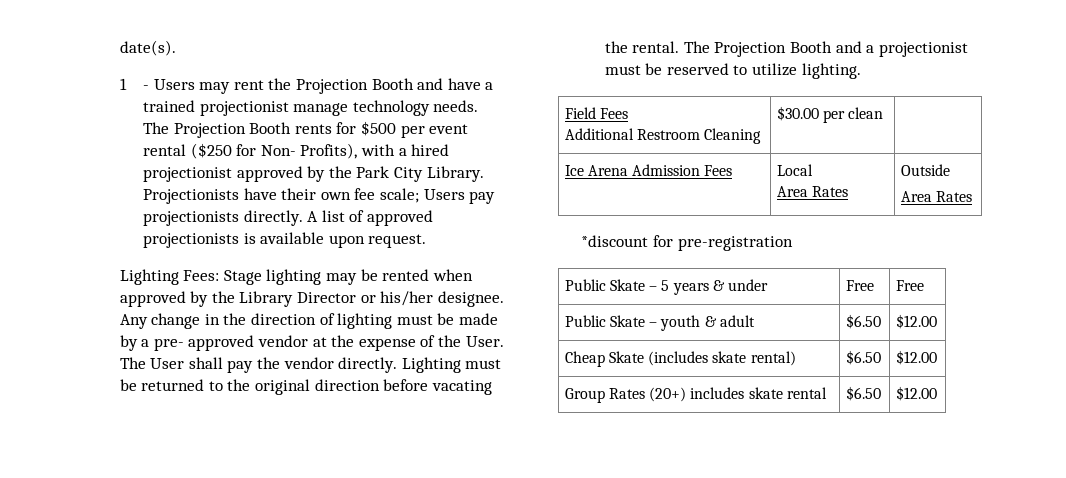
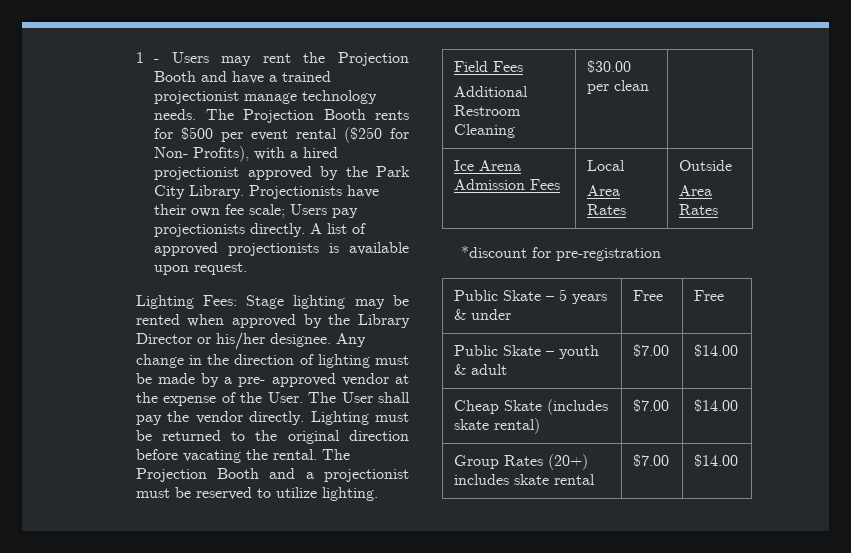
[119,40,176,56] date(s). // -> (135, 57) none
[845,314,881,329] [895,314,937,329] $6.50 | $12.00 -> [633,344,670,357] [694,344,739,357] $7.00 | $14.00
[845,350,881,365] [895,350,937,365] $6.50 | $12.00 -> [633,399,670,412] [694,399,739,412] $7.00 | $14.00
[845,386,881,401] [895,386,937,401] $6.50 | $12.00 -> [633,454,670,467] [694,454,739,467] $7.00 | $14.00

